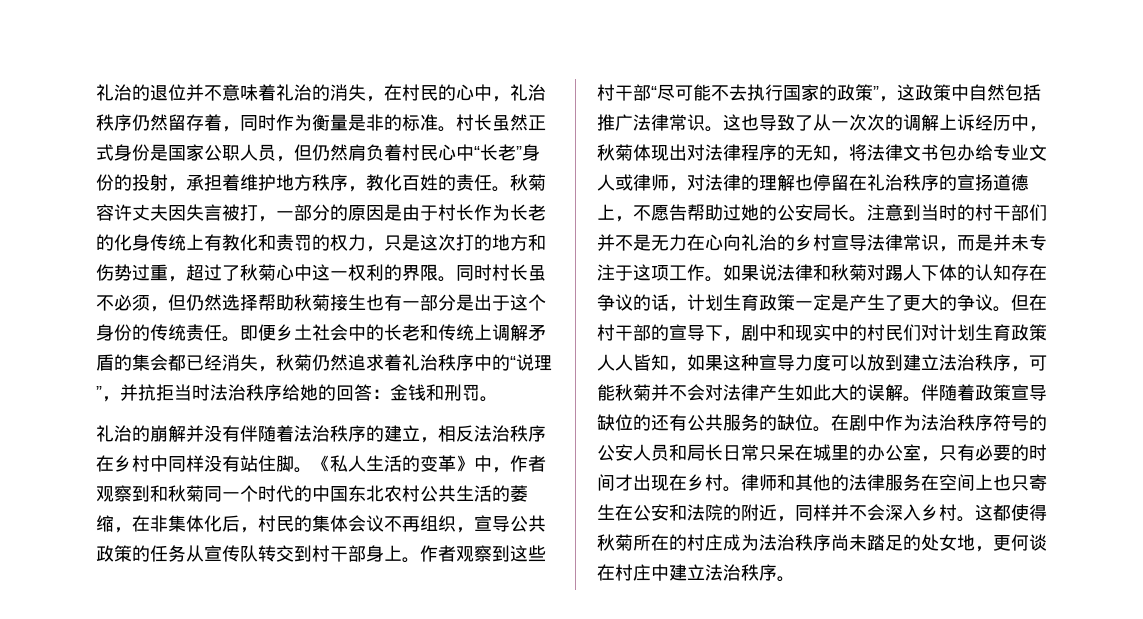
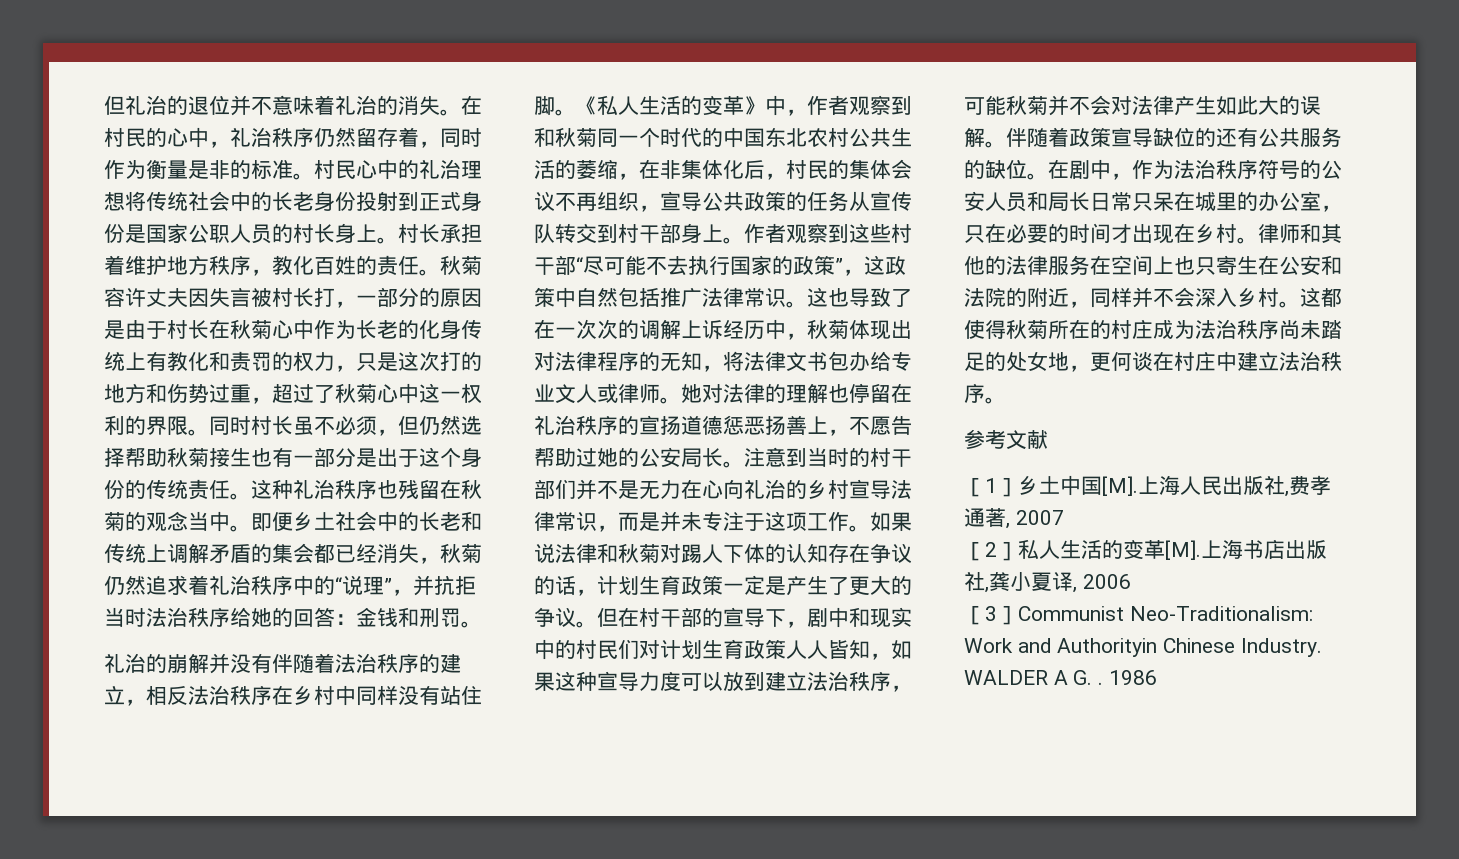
(96, 92) none -> [104,96,125,115] 但
[366,96,384,102] ， -> [440,109,461,116] 。
[474,114,528,131] 长虽然 -> [335,159,482,180] [104,191,419,212] 民心中的礼治理想将传统社会中的长老身份投射到
[276,144,540,162] [96,174,186,192] ，但仍然肩负着村民心中“长老”身份的投射， -> [272,223,440,244] 的村长身上。村长
(240, 212) none -> [272,288,314,307] 村长
(474, 212) none -> [209,319,314,340] 在秋菊心中
(240, 339) none -> [251,479,482,500] [104,511,251,532] 这种礼治秩序也残留在秋菊的观念当中。
[813,114,831,131] 从 -> [534,319,555,339] 在
[669,186,687,192] ， -> [660,384,702,404] 。她
(1029, 182) none -> [723,415,807,435] 惩恶扬善
(885, 422) none -> [1111,173,1132,180] ，
[957,444,975,461] 有 -> [985,223,1006,243] 在
(795, 579) none -> [964,429,1048,450] [964,475,1331,497] [964,508,1064,529] [964,539,1327,561] [964,571,1131,593] [964,605,1313,625] [964,638,1322,657] [964,670,1157,685] // 参考文献 // ［1］乡土中国[M].上海人民出版社,费孝通著, 2007 // ［2］私人生活的变革[M].上海书店出版社,龚小夏译, 2006 // ［3］Communist Neo-Traditionalism: Work and Authorityin Chinese Industry. WALDER A G. . 1986

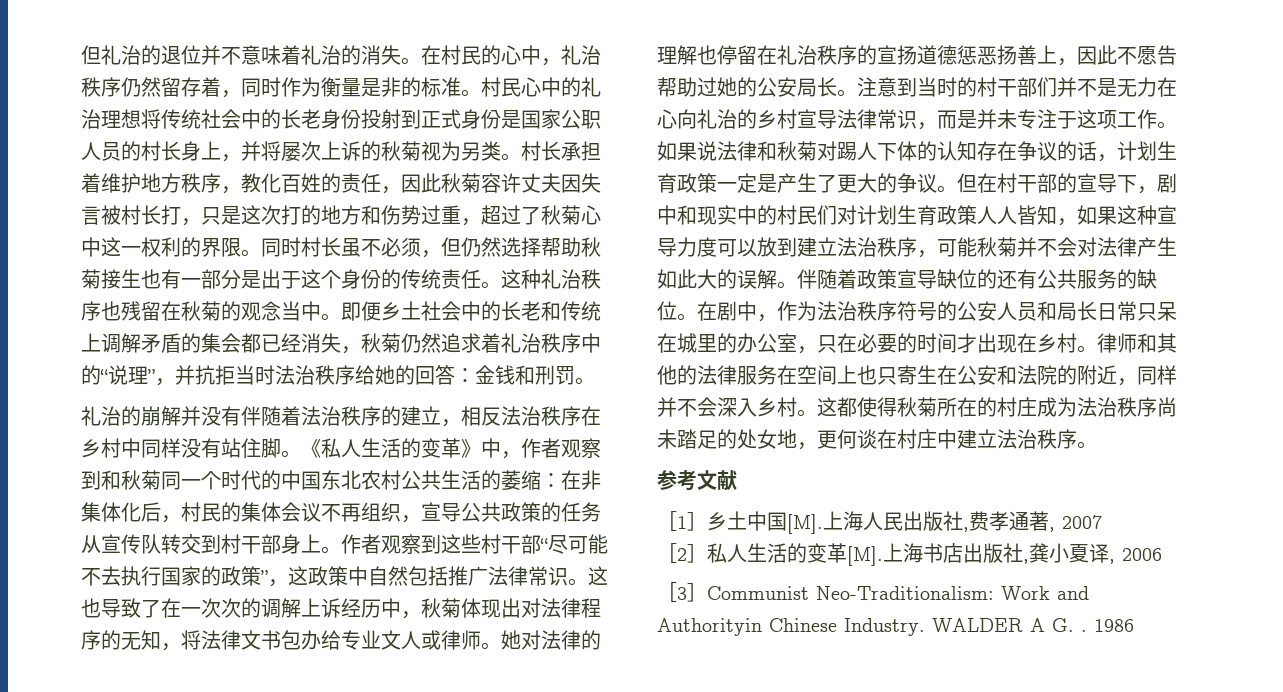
(377, 233) none -> [221,141,501,162] ，并将屡次上诉的秋菊视为另类
[419,269,440,276] 。 -> [381,173,441,194] ，因此
[356,287,482,307] [104,319,482,340] [104,351,356,372] 一部分的原因是由于村长在秋菊心中作为长老的化身传统上有教化和责罚的权力， -> (201, 222) none
[618,173,639,180] ， -> [541,473,561,488] ：
(849, 432) none -> [1077,45,1117,65] 因此

